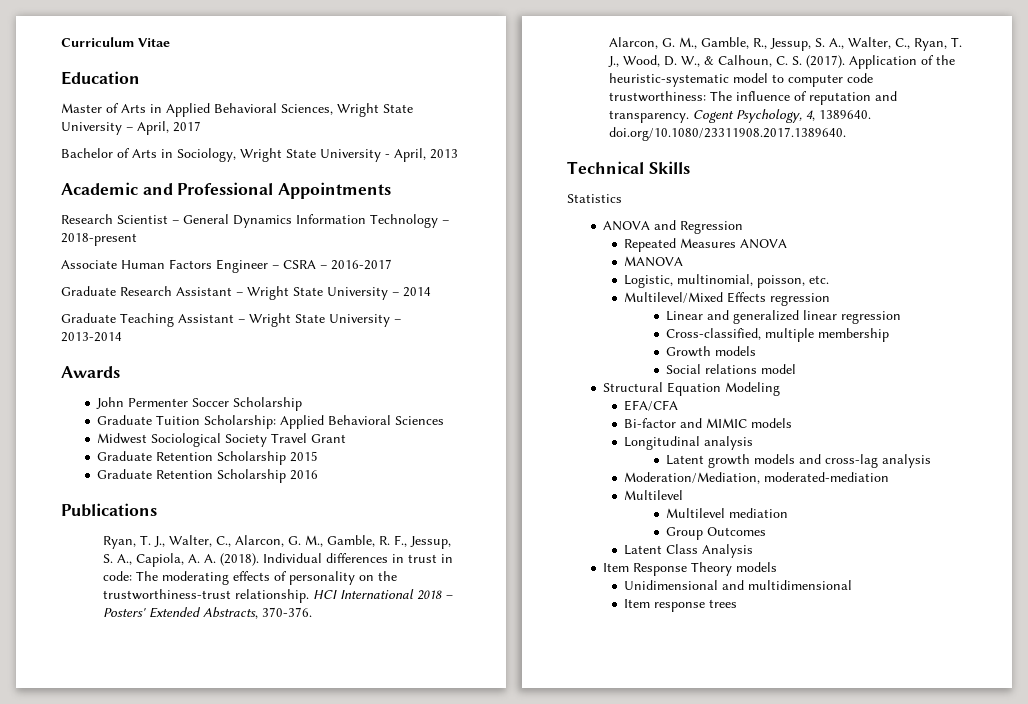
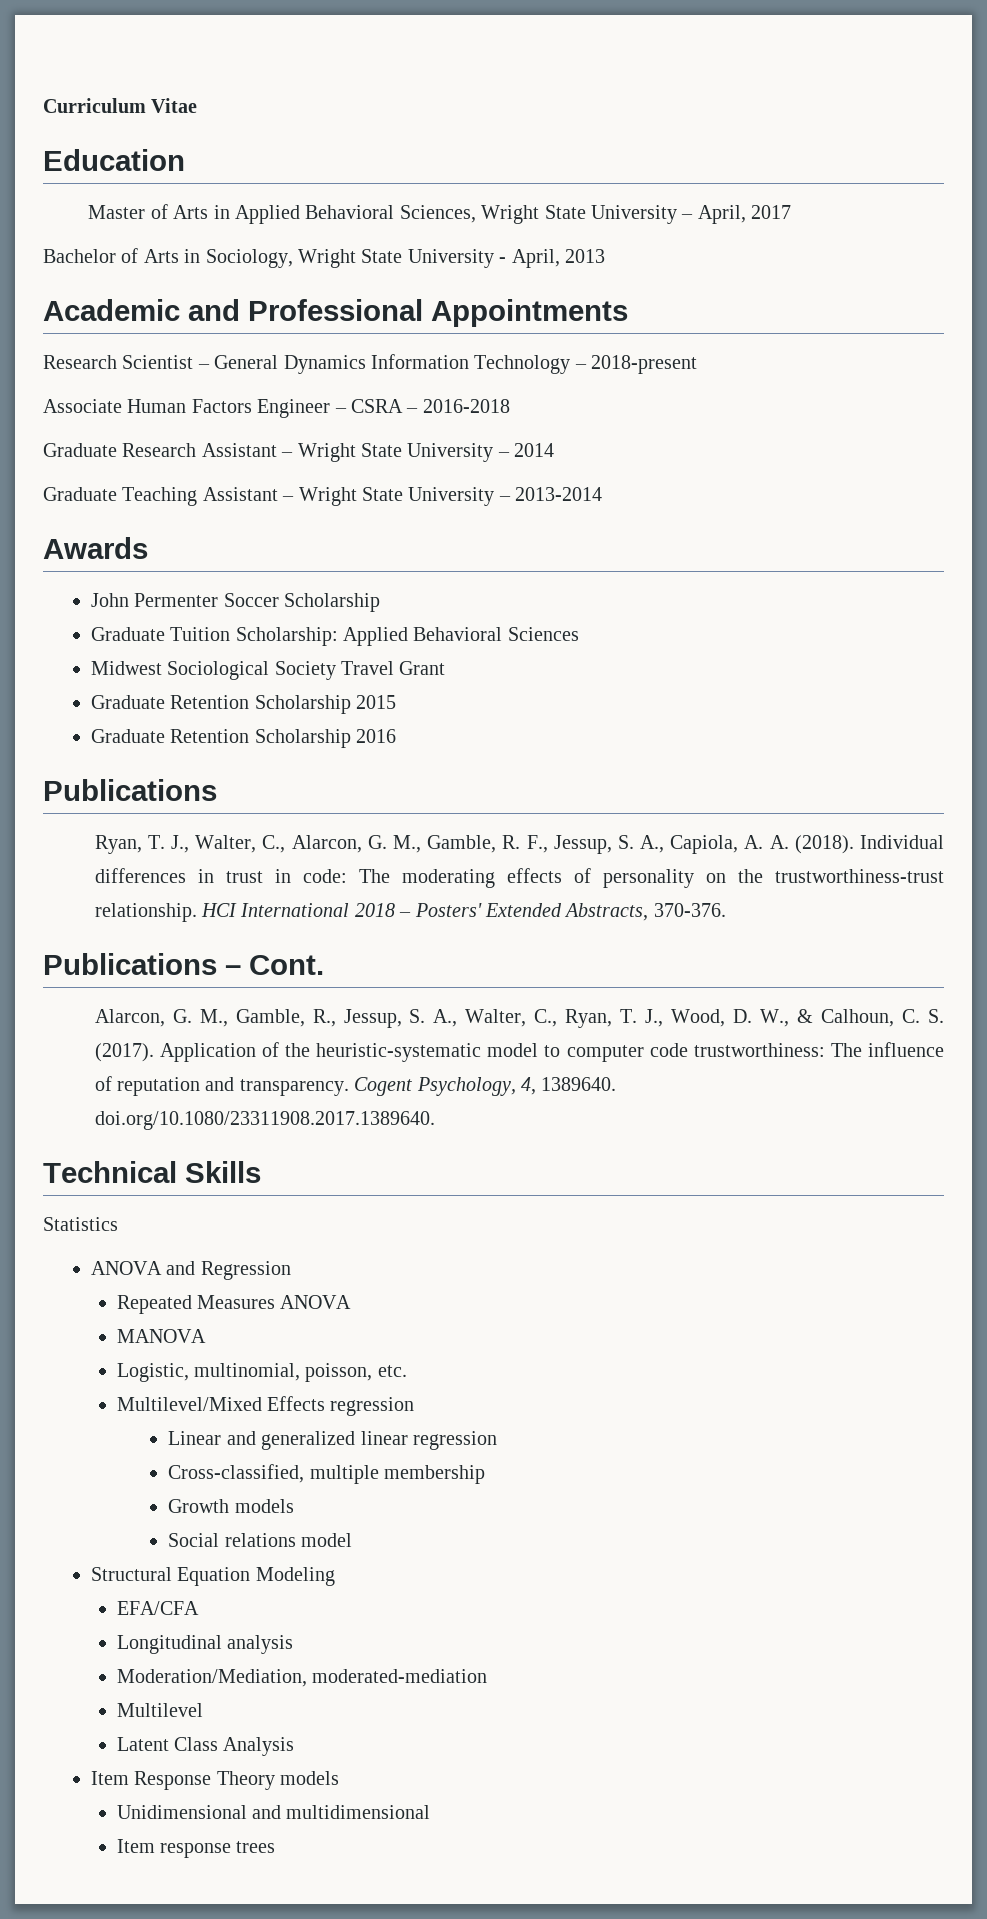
[331,259,392,270] 2016-2017 -> [422,399,510,413] 2016-2018
(312, 612) none -> [43,953,324,975] // Publications – Cont.
[624,418,793,428] [624,436,754,450] [666,454,879,468] Bi-factor and MIMIC models // Longitudinal analysis // Latent growth models and cross-lag -> [116,1635,222,1654] Longitudinal
[666,508,789,518] [666,527,767,540] // Multilevel mediation // Group Outcomes -> (203, 1710) none

